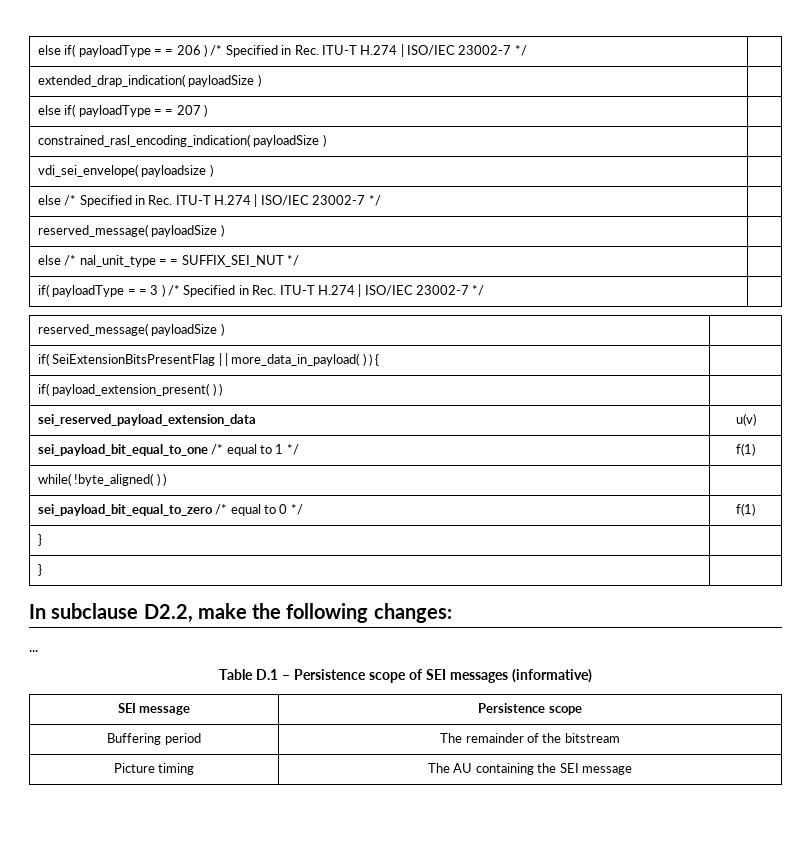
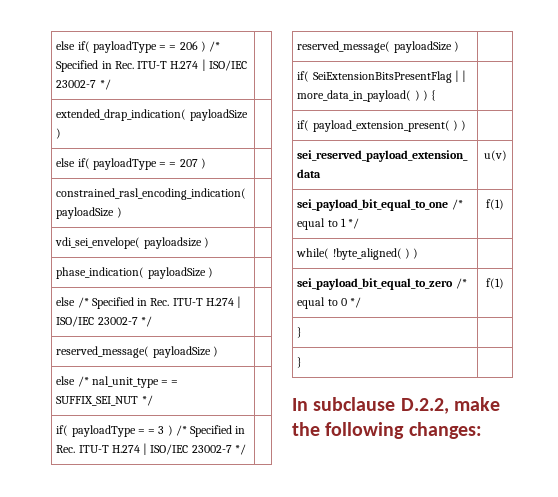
(213, 170) none -> [56,267,213,279] // phase_indication( payloadSize ) |
[143,604,193,623] D2.2, -> [400,398,449,414] D.2.2,
[29,650,38,652] [219,669,592,683] [117,703,191,715] [478,703,582,715] [107,733,201,745] [440,733,620,743] [113,763,195,775] [428,763,632,775] // ... // Table D.1 – Persistence scope of SEI messages (informative) // SEI message | Persistence scope // Buffering period | The remainder of the bitstream // Picture timing | The AU containing the SEI message -> (482, 430) none

